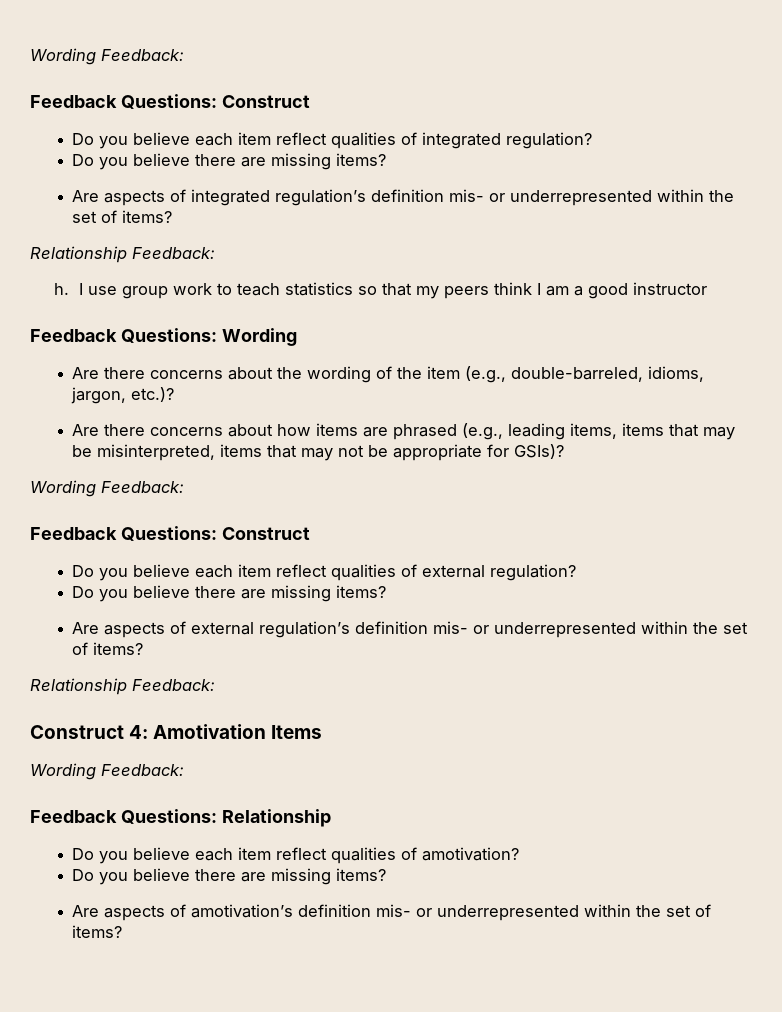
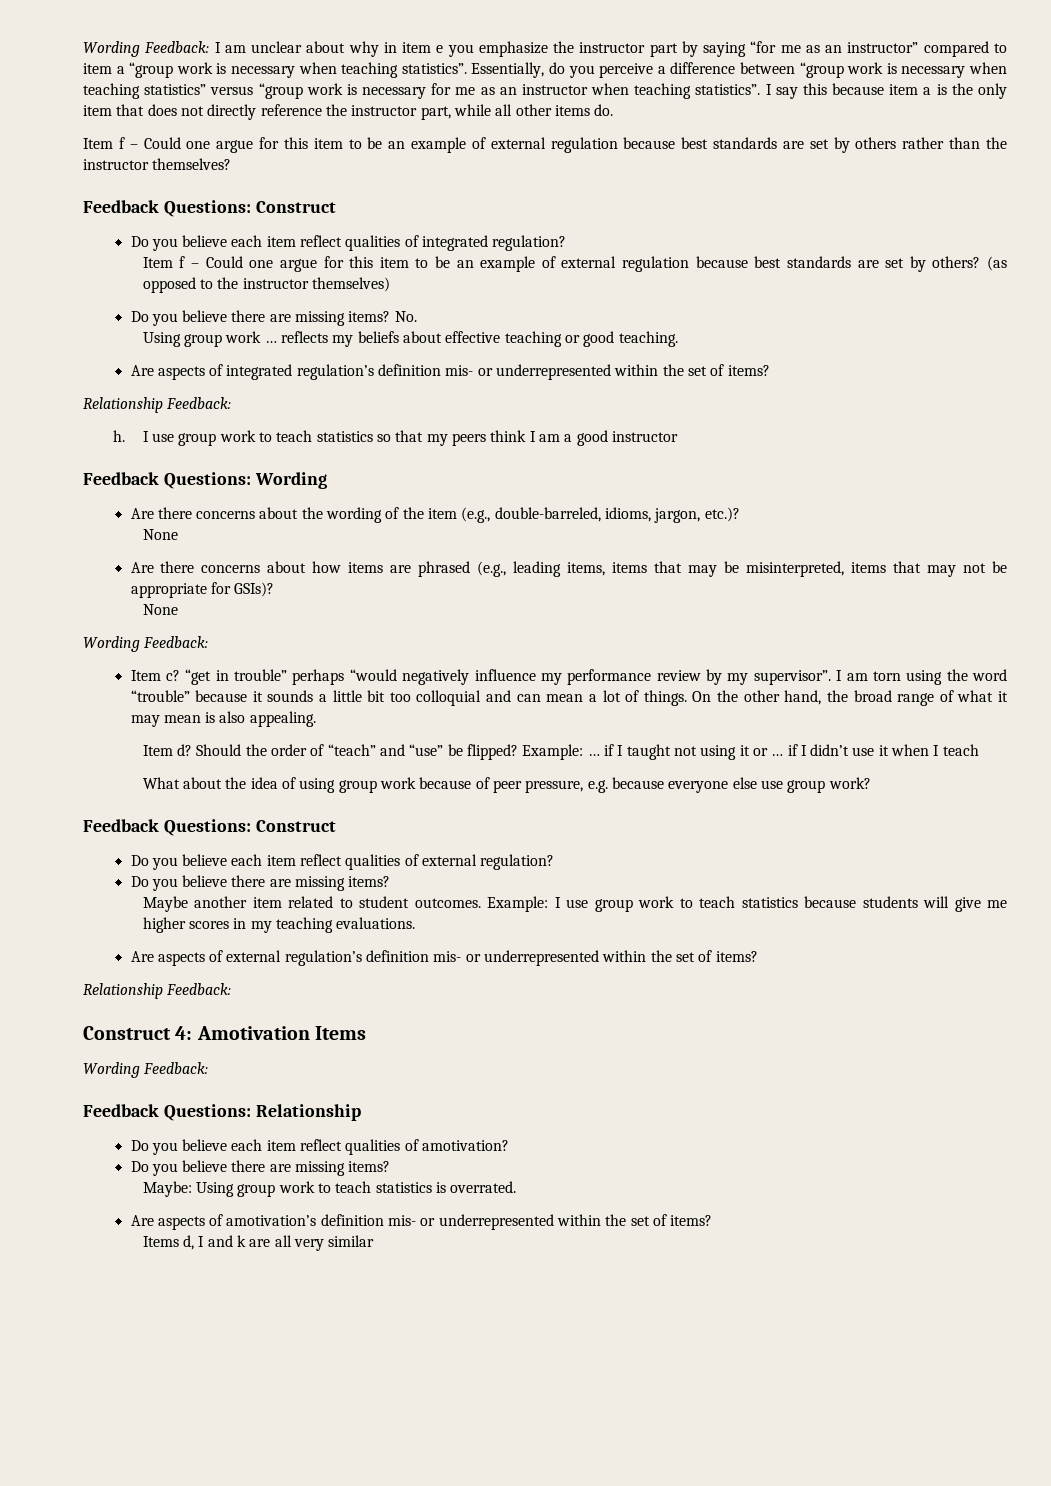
[30,48,184,65] Wording Feedback: -> [83,41,1007,57] [83,62,1008,78] [83,83,1007,99] [83,104,614,120] [83,137,1008,153] [83,158,232,170] Wording Feedback: I am unclear about why in item e you emphasize the instructor part by saying “for me as an instructor” compared to item a “group work is necessary when teaching statistics”. Essentially, do you perceive a difference between “group work is necessary when teaching statistics” versus “group work is necessary for me as an instructor when teaching statistics”. I say this because item a is the only item that does not directly reference the instructor part, while all other items do. // Item f – Could one argue for this item to be an example of external regulation because best standards are set by others rather than the instructor themselves?
[72,153,387,170] // Do you believe there are missing items? -> [142,256,1008,272] [142,277,391,293] [130,310,417,326] [142,331,678,347] // Item f – Could one argue for this item to be an example of external regulation because best standards are set by others? (as opposed to the instructor themselves) // Do you believe there are missing items? No. // Using group work … reflects my beliefs about effective teaching or good teaching.
(175, 394) none -> [142,529,178,540] // None
[30,480,184,497] // Wording Feedback: -> [142,604,178,615] [83,636,209,652] [130,669,1007,685] [130,690,1008,706] [130,711,316,727] [142,744,979,760] [142,777,871,793] // None // Wording Feedback: // Item c? “get in trouble” perhaps “would negatively influence my performance review by my supervisor”. I am torn using the word “trouble” because it sounds a little bit too colloquial and can mean a lot of things. On the other hand, the broad range of what it may mean is also appealing. // Item d? Should the order of “teach” and “use” be flipped? Example: … if I taught not using it or … if I didn’t use it when I teach // What about the idea of using group work because of peer pressure, e.g. because everyone else use group work?
(387, 591) none -> [142,896,1008,912] [142,917,416,933] // Maybe another item related to student outcomes. Example: I use group work to teach statistics because students will give me higher scores in my teaching evaluations.
(387, 874) none -> [142,1181,517,1197] // Maybe: Using group work to teach statistics is overrated.
(123, 931) none -> [142,1235,375,1251] // Items d, I and k are all very similar

